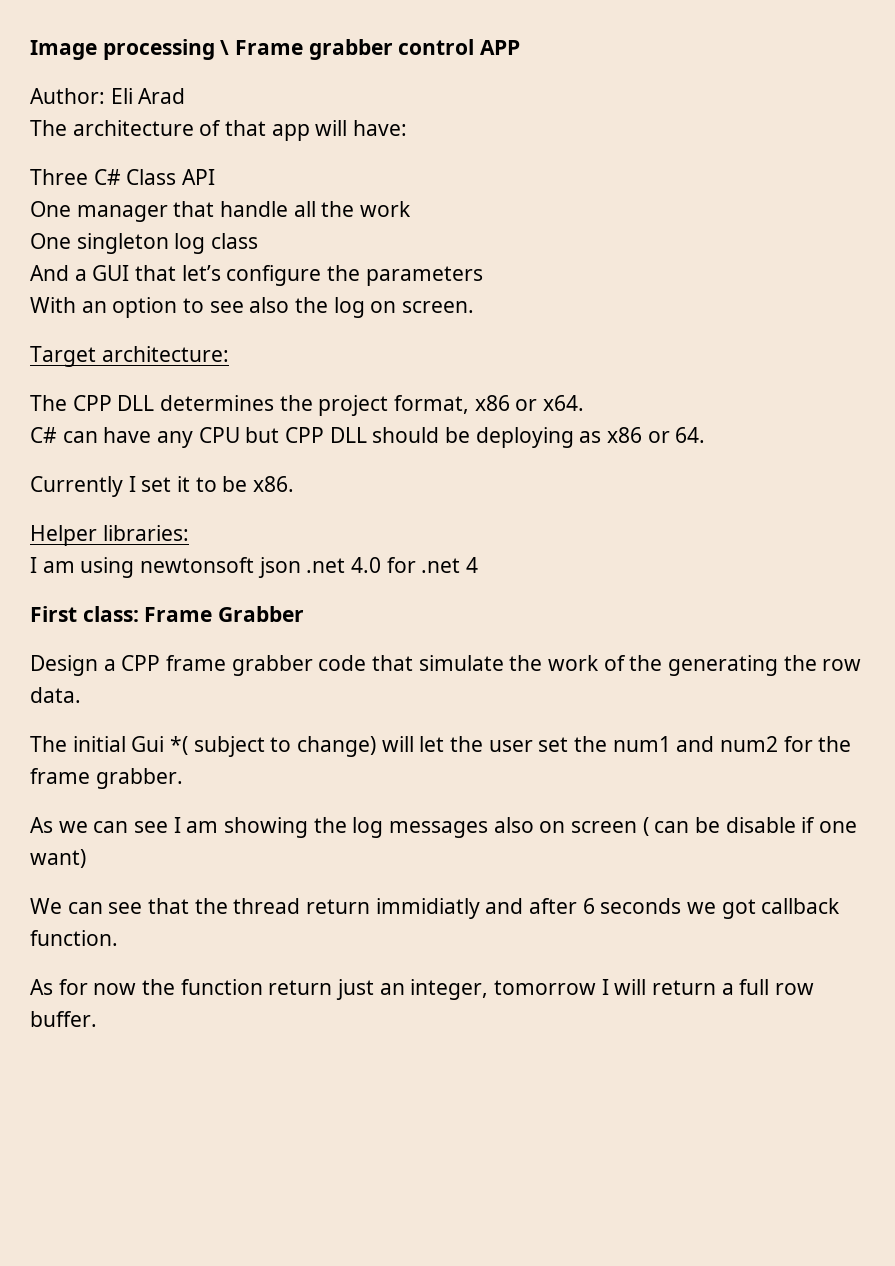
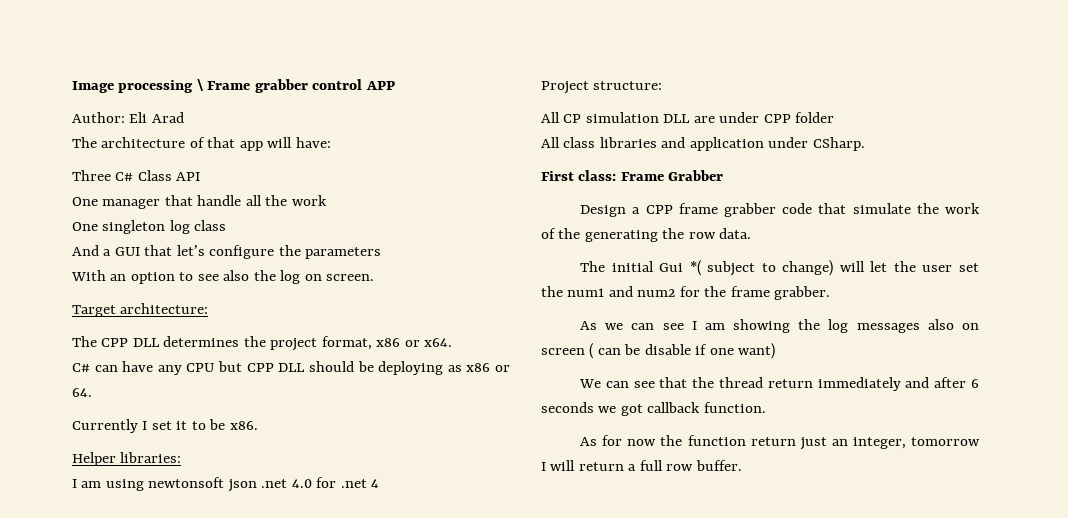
(479, 565) none -> [541,81,663,94] [541,112,835,123] [541,137,865,151] // Project structure: // All CP simulation DLL are under CPP folder // All class libraries and application under CSharp.
[375,898,480,919] immidiatly -> [817,377,901,391] immediately

